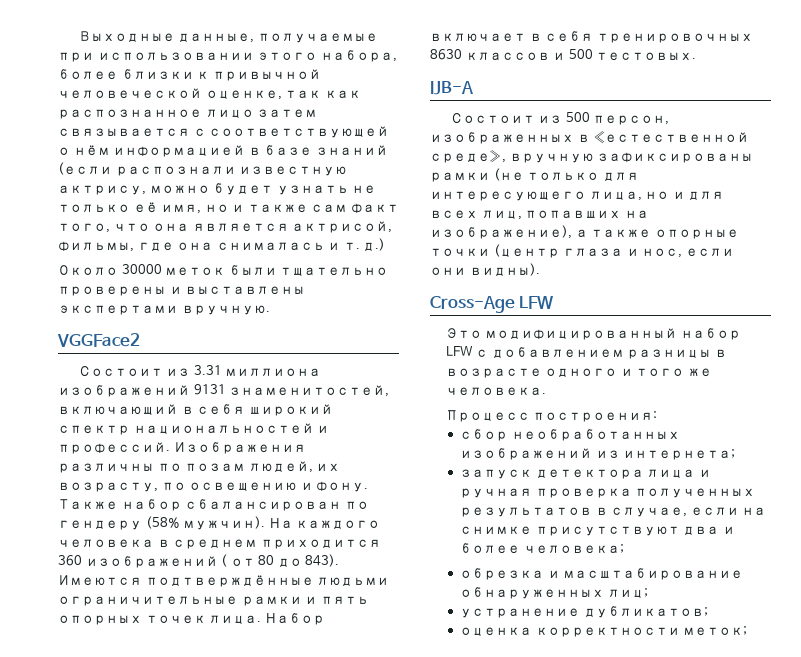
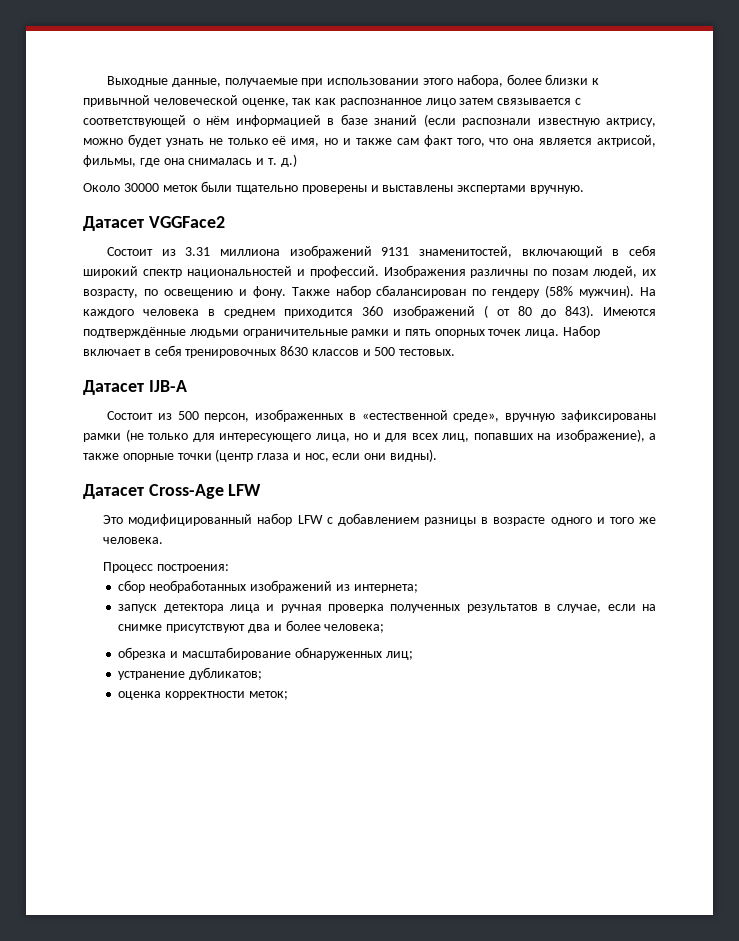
(270, 310) none -> [83,216,144,231] Датасет
(697, 56) none -> [83,380,144,395] Датасет
(540, 269) none -> [83,484,144,499] Датасет

